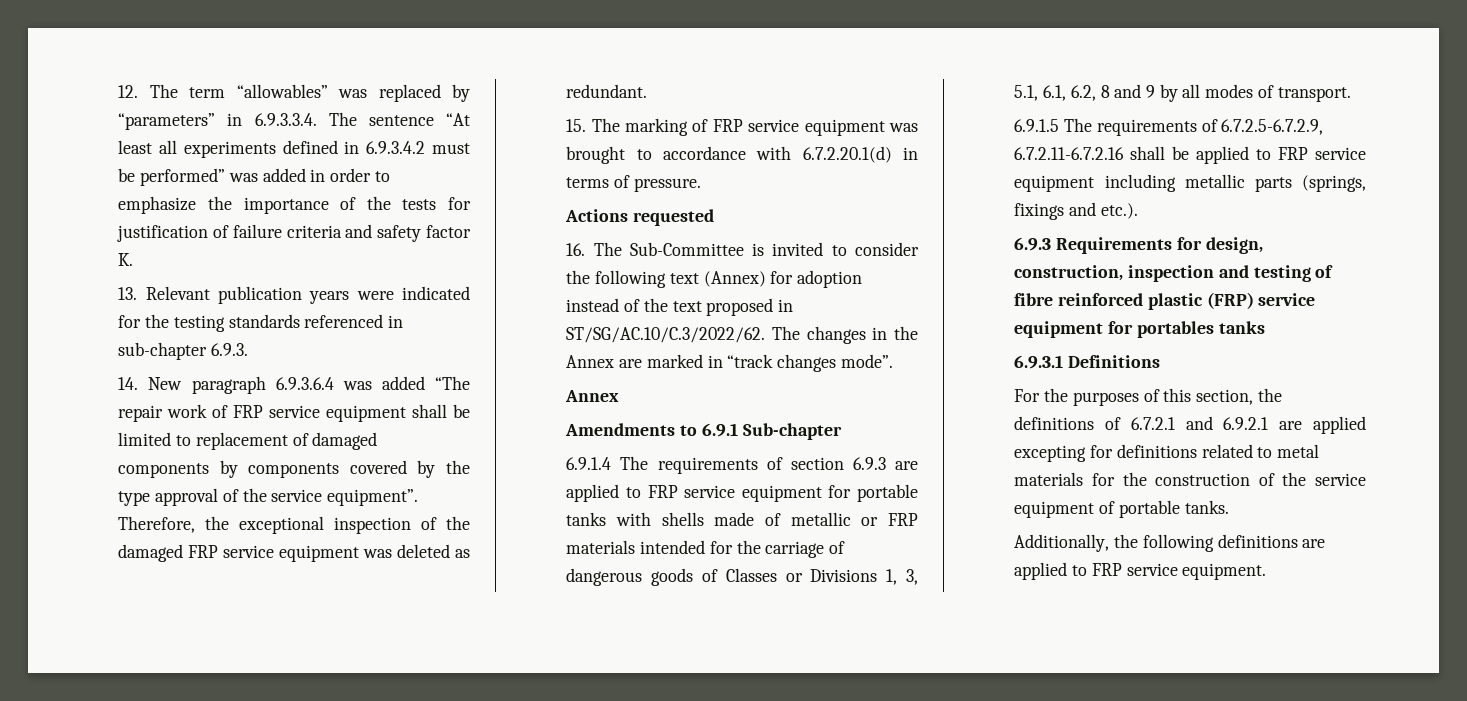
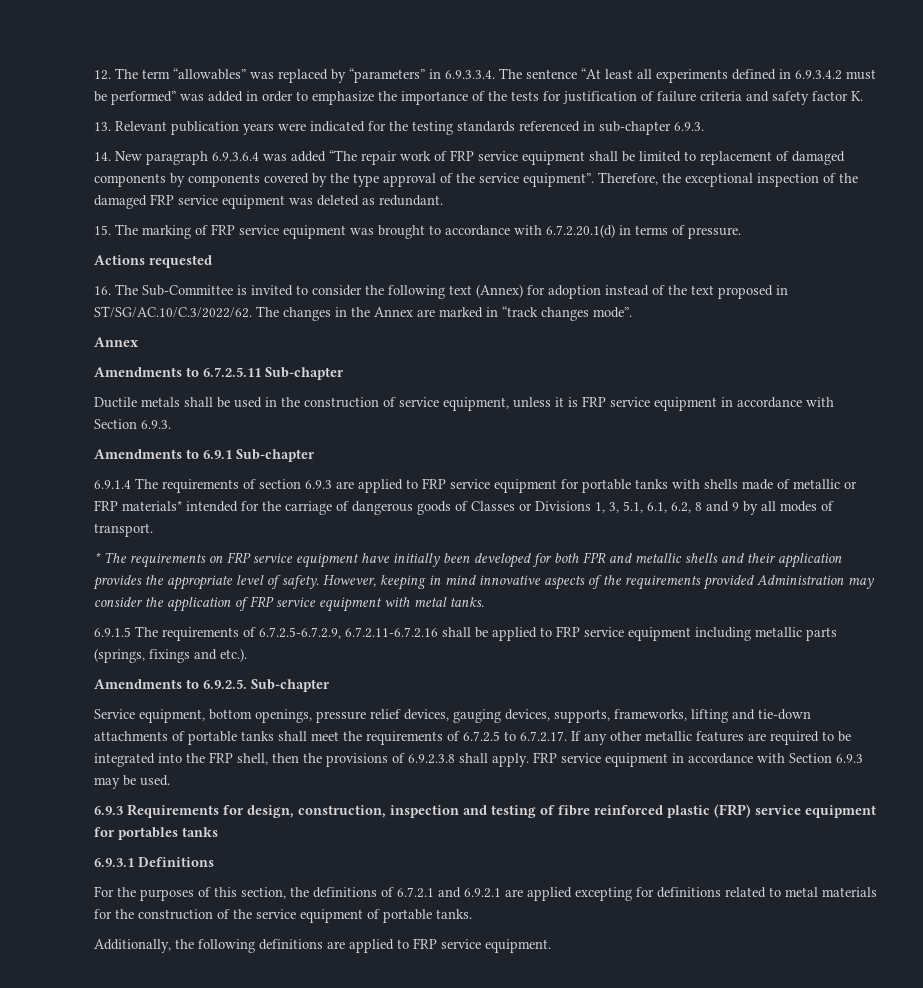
(620, 396) none -> [93,367,344,380] [93,396,834,411] [93,419,171,429] // Amendments to 6.7.2.5.11 Sub-chapter // Ductile metals shall be used in the construction of service equipment, unless it is FRP service equipment in accordance with Section 6.9.3.
[566,540,636,554] materials -> [121,500,182,511] materials*
(1351, 94) none -> [93,552,842,568] [92,575,874,590] [93,596,484,612] // * The requirements on FRP service equipment have initially been developed for both FPR and metallic shells and their application provides the appropriate level of safety. However, keeping in mind innovative aspects of the requirements provided Administration may consider the application of FRP service equipment with metal tanks.
(1138, 211) none -> [93,679,330,692] [93,709,811,723] [93,731,851,745] [93,752,863,767] [93,775,170,789] // Amendments to 6.9.2.5. Sub-chapter // Service equipment, bottom openings, pressure relief devices, gauging devices, supports, frameworks, lifting and tie-down attachments of portable tanks shall meet the requirements of 6.7.2.5 to 6.7.2.17. If any other metallic features are required to be integrated into the FRP shell, then the provisions of 6.9.2.3.8 shall apply. FRP service equipment in accordance with Section 6.9.3 may be used.

